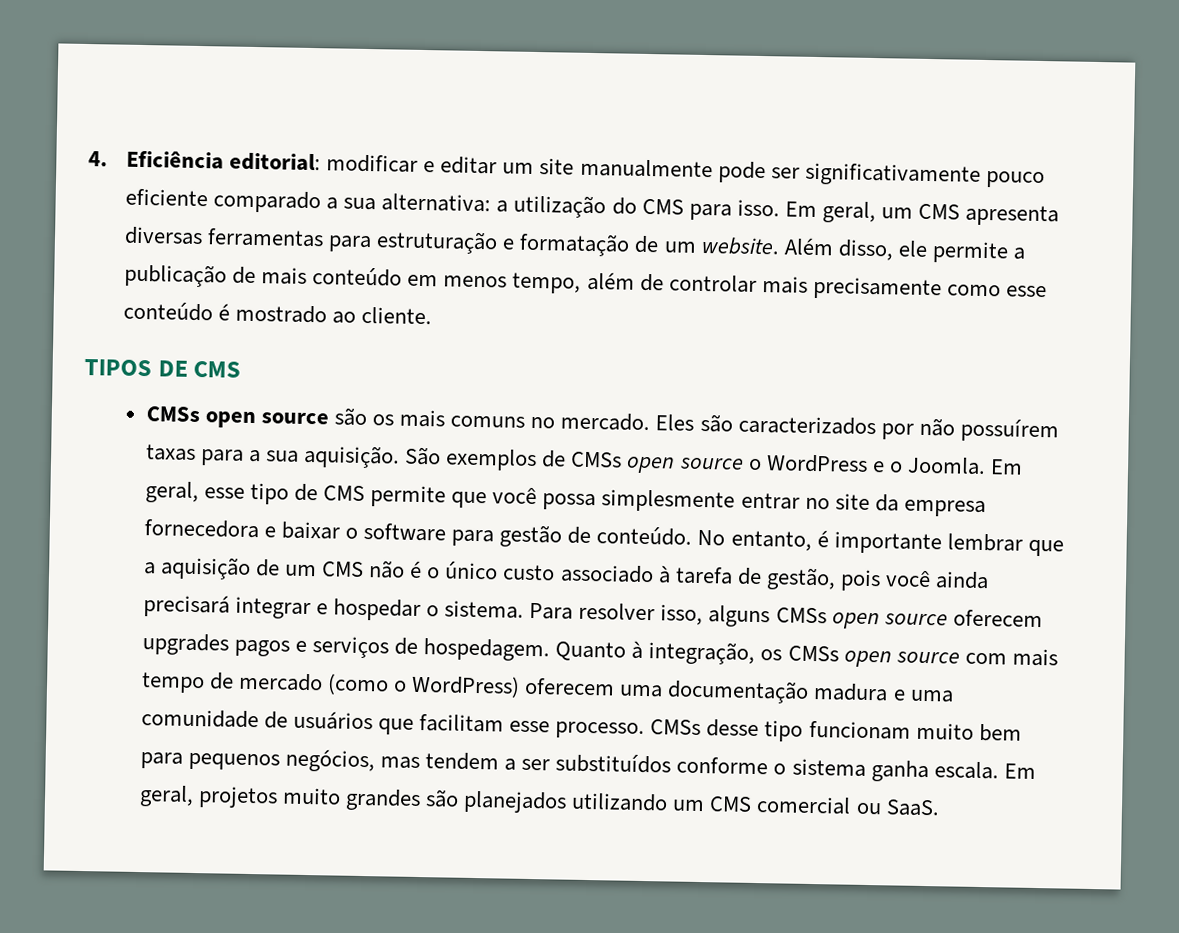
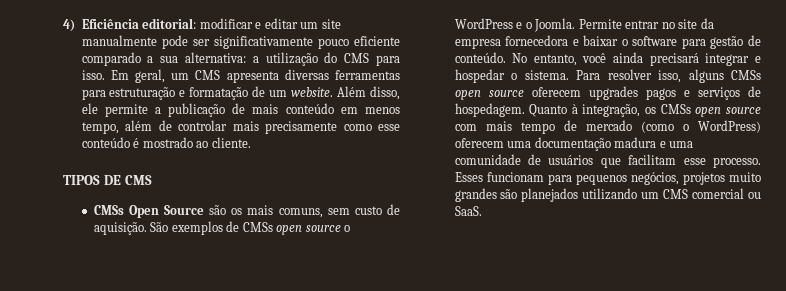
[88,151,108,167] 4. -> [63,19,75,32] 4)
[204,411,329,429] open source -> [128,205,204,218] Open Source
[450,412,1059,443] [145,444,299,466] comuns no mercado. Eles são caracterizados por não possuírem taxas para a sua -> [278,204,401,218] comuns, sem custo de
[989,459,1023,475] [144,481,736,513] Em geral, esse tipo de CMS permite que você possa simplesmente -> [578,19,622,29] Permite
[816,530,1064,557] [143,556,881,592] é importante lembrar que a aquisição de um CMS não é o único custo associado à tarefa de gestão, pois -> (577, 60) none
[650,719,1022,742] [139,748,1036,783] [138,785,194,807] CMSs desse tipo funcionam muito bem para pequenos negócios, mas tendem a ser substituídos conforme o sistema ganha escala. Em geral, -> [454,172,679,185] Esses funcionam para pequenos negócios,

